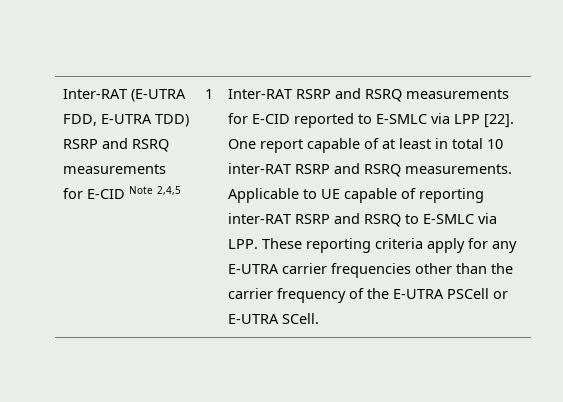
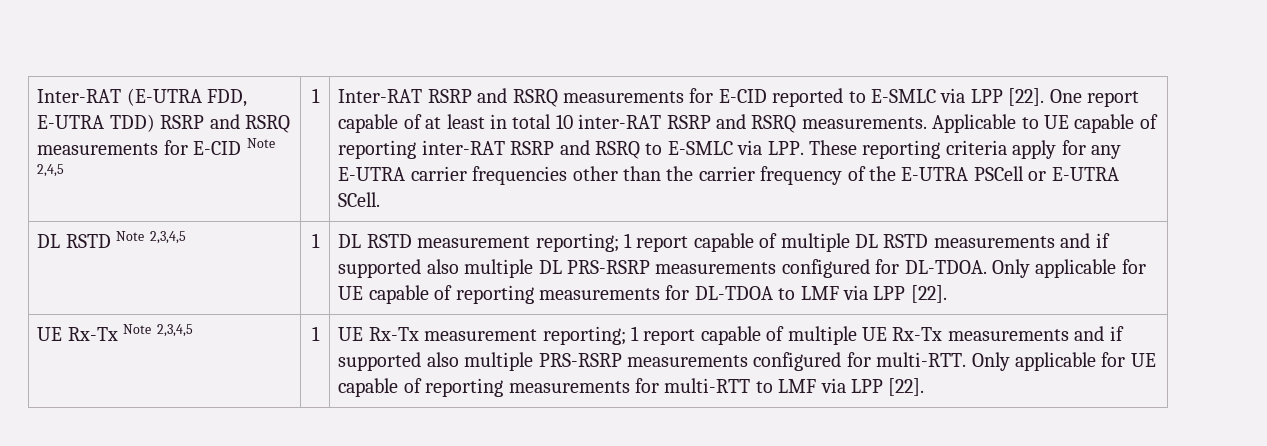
(319, 318) none -> [37,231,186,248] [311,233,320,248] [338,233,1110,252] [338,259,1146,278] [338,285,947,304] [37,324,193,341] [311,326,320,341] [338,326,1124,345] [338,352,1156,371] [338,378,925,397] // DL RSTD Note 2,3,4,5 | 1 | DL RSTD measurement reporting; 1 report capable of multiple DL RSTD measurements and if supported also multiple DL PRS-RSRP measurements configured for DL-TDOA. Only applicable for UE capable of reporting measurements for DL-TDOA to LMF via LPP [22]. // UE Rx-Tx Note 2,3,4,5 | 1 | UE Rx-Tx measurement reporting; 1 report capable of multiple UE Rx-Tx measurements and if supported also multiple PRS-RSRP measurements configured for multi-RTT. Only applicable for UE capable of reporting measurements for multi-RTT to LMF via LPP [22].

